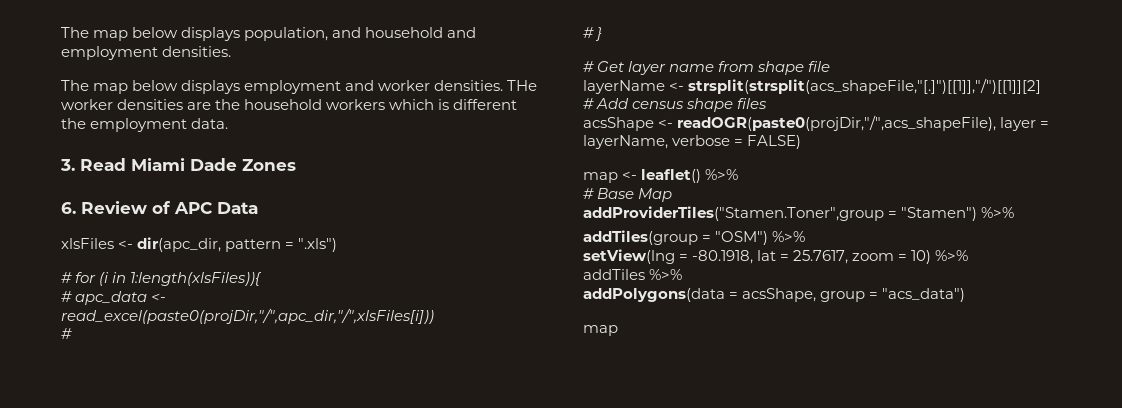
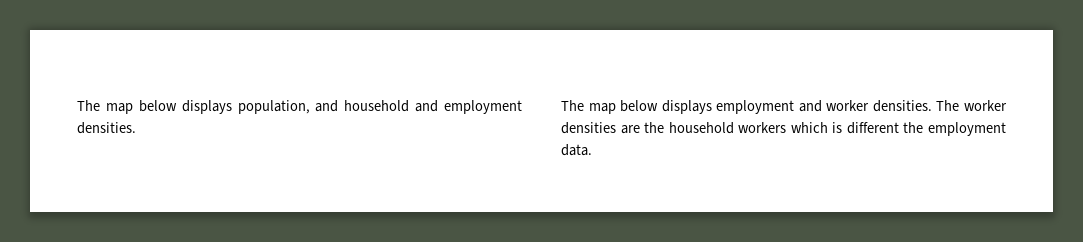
[507,80,538,91] THe -> [936,100,960,111] The
[60,158,296,171] [61,201,258,214] [61,237,338,252] [61,272,263,286] [61,291,167,305] [61,308,434,324] [61,328,72,339] [583,27,603,41] [583,61,831,75] [583,78,1042,94] [583,98,768,112] [583,115,1050,131] [583,135,802,149] [583,169,739,183] [583,188,673,202] [583,206,1015,221] [583,230,806,245] [583,249,969,264] [583,269,683,280] [583,288,966,302] [583,325,618,336] // 3. Read Miami Dade Zones // 6. Review of APC Data // xlsFiles <- dir(apc_dir, pattern = ".xls") // # for (i in 1:length(xlsFiles)){ // # apc_data <- read_excel(paste0(projDir,"/",apc_dir,"/",xlsFiles[i])) // # // # } // # Get layer name from shape file // layerName <- strsplit(strsplit(acs_shapeFile,"[.]")[[1]],"/")[[1]][2] // # Add census shape files // acsShape <- readOGR(paste0(projDir,"/",acs_shapeFile), layer = layerName, verbose = FALSE) // map <- leaflet() %>% // # Base Map // addProviderTiles("Stamen.Toner",group = "Stamen") %>% // addTiles(group = "OSM") %>% // setView(lng = -80.1918, lat = 25.7617, zoom = 10) %>% // addTiles %>% // addPolygons(data = acsShape, group = "acs_data") // map -> (592, 150) none

